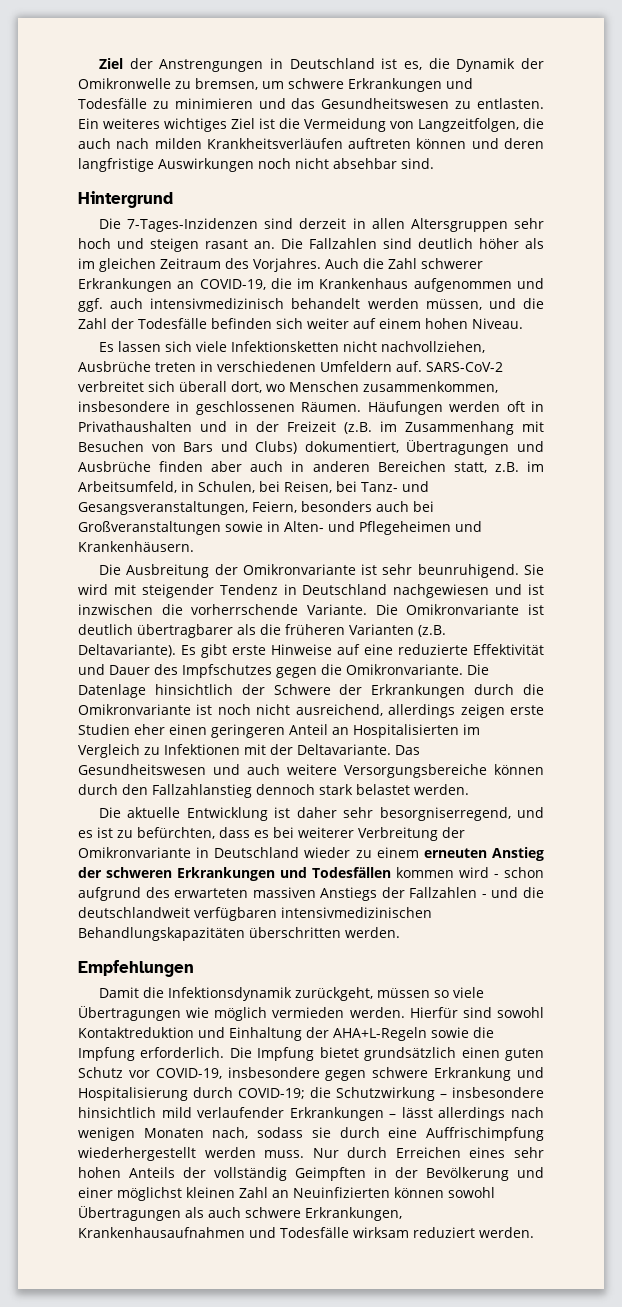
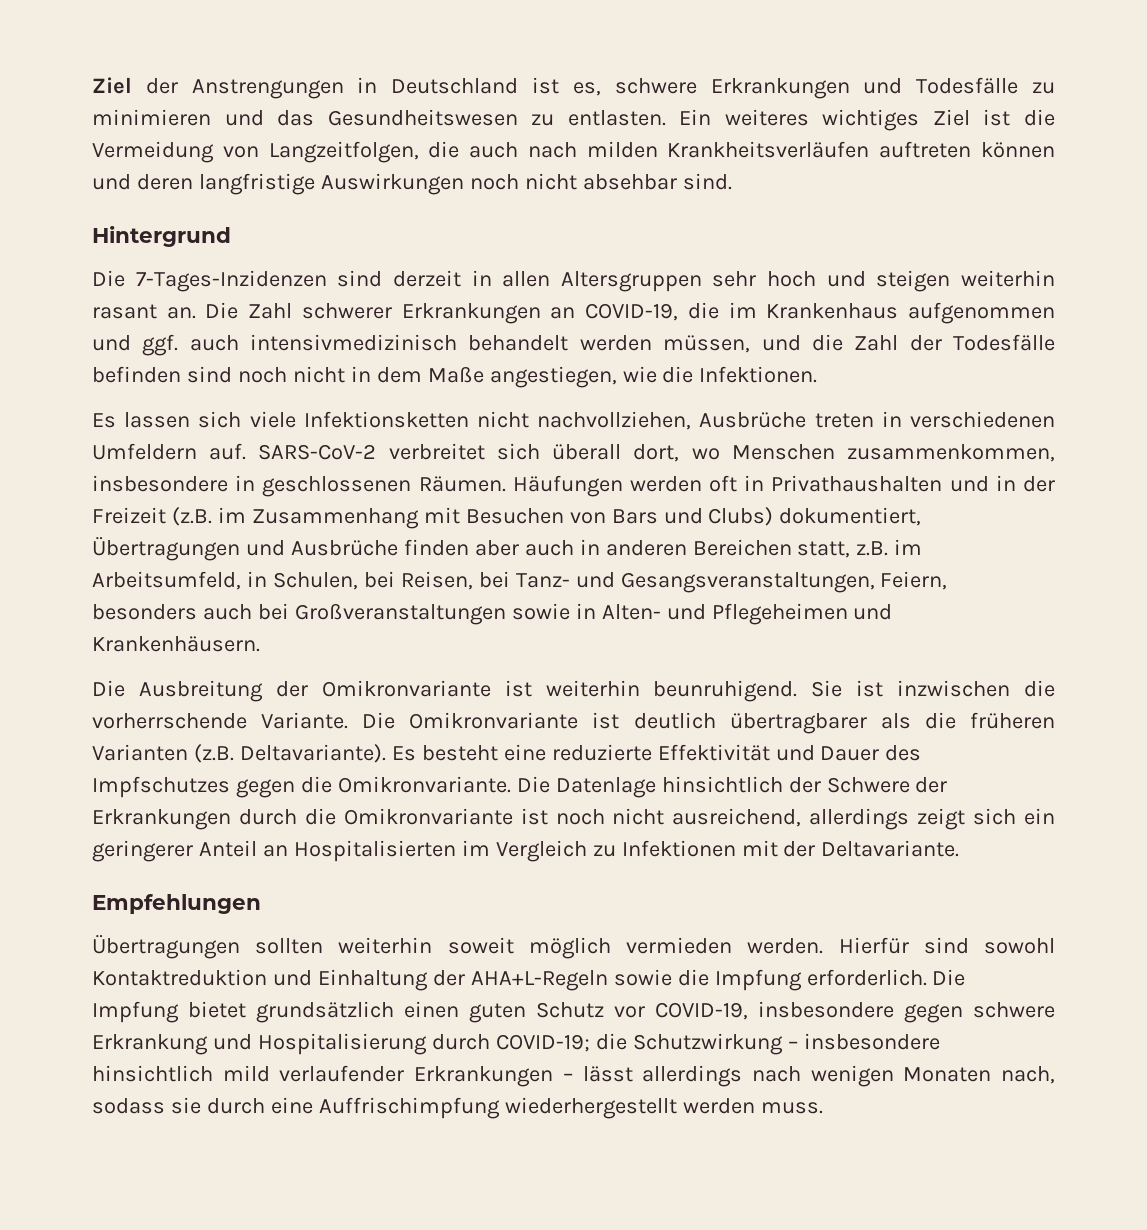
[428,58,544,72] [78,78,284,90] die Dynamik der Omikronwelle zu bremsen, um -> (601, 89) none
(199, 245) none -> [960,270,1055,287] weiterhin
[309,238,544,249] [78,258,384,272] Fallzahlen sind deutlich höher als im gleichen Zeitraum des Vorjahres. Auch die -> (239, 310) none
[275,318,523,329] sich weiter auf einem hohen Niveau. -> [186,366,818,388] sind noch nicht in dem Maße angestiegen, wie die Infektionen.
[382,564,413,575] sehr -> [545,680,640,697] weiterhin
[78,584,523,598] wird mit steigender Tendenz in Deutschland nachgewiesen und -> (843, 688) none
[201,644,360,658] gibt erste Hinweise auf -> [421,745,498,761] besteht
[460,704,544,718] [78,724,285,738] zeigen erste Studien eher einen geringeren -> [917,808,1055,830] [92,840,193,862] zeigt sich ein geringerer
[395,745,420,755] [78,764,544,778] [78,784,469,798] [98,807,544,821] [78,827,465,841] [78,847,545,861] [78,867,544,881] [78,887,544,901] [78,907,432,921] [78,927,400,941] [78,960,194,977] [98,987,484,1001] [78,1006,210,1021] Das Gesundheitswesen und auch weitere Versorgungsbereiche können durch den Fallzahlanstieg dennoch stark belastet werden. // Die aktuelle Entwicklung ist daher sehr besorgniserregend, und es ist zu befürchten, dass es bei weiterer Verbreitung der Omikronvariante in Deutschland wieder zu einem erneuten Anstieg der schweren Erkrankungen und Todesfällen kommen wird - schon aufgrund des erwarteten massiven Anstiegs der Fallzahlen - und die deutschlandweit verfügbaren intensivmedizinischen Behandlungskapazitäten überschritten werden. // Empfehlungen // Damit die Infektionsdynamik zurückgeht, müssen so viele Übertragungen wie -> [92,894,261,914] [92,934,514,959] // Empfehlungen // Übertragungen sollten weiterhin soweit
[312,1147,544,1158] [78,1167,544,1181] [78,1187,495,1201] [78,1206,402,1221] [78,1227,534,1238] Nur durch Erreichen eines sehr hohen Anteils der vollständig Geimpften in der Bevölkerung und einer möglichst kleinen Zahl an Neuinfizierten können sowohl Übertragungen als auch schwere Erkrankungen, Krankenhausaufnahmen und Todesfälle wirksam reduziert werden. -> (823, 1108) none

